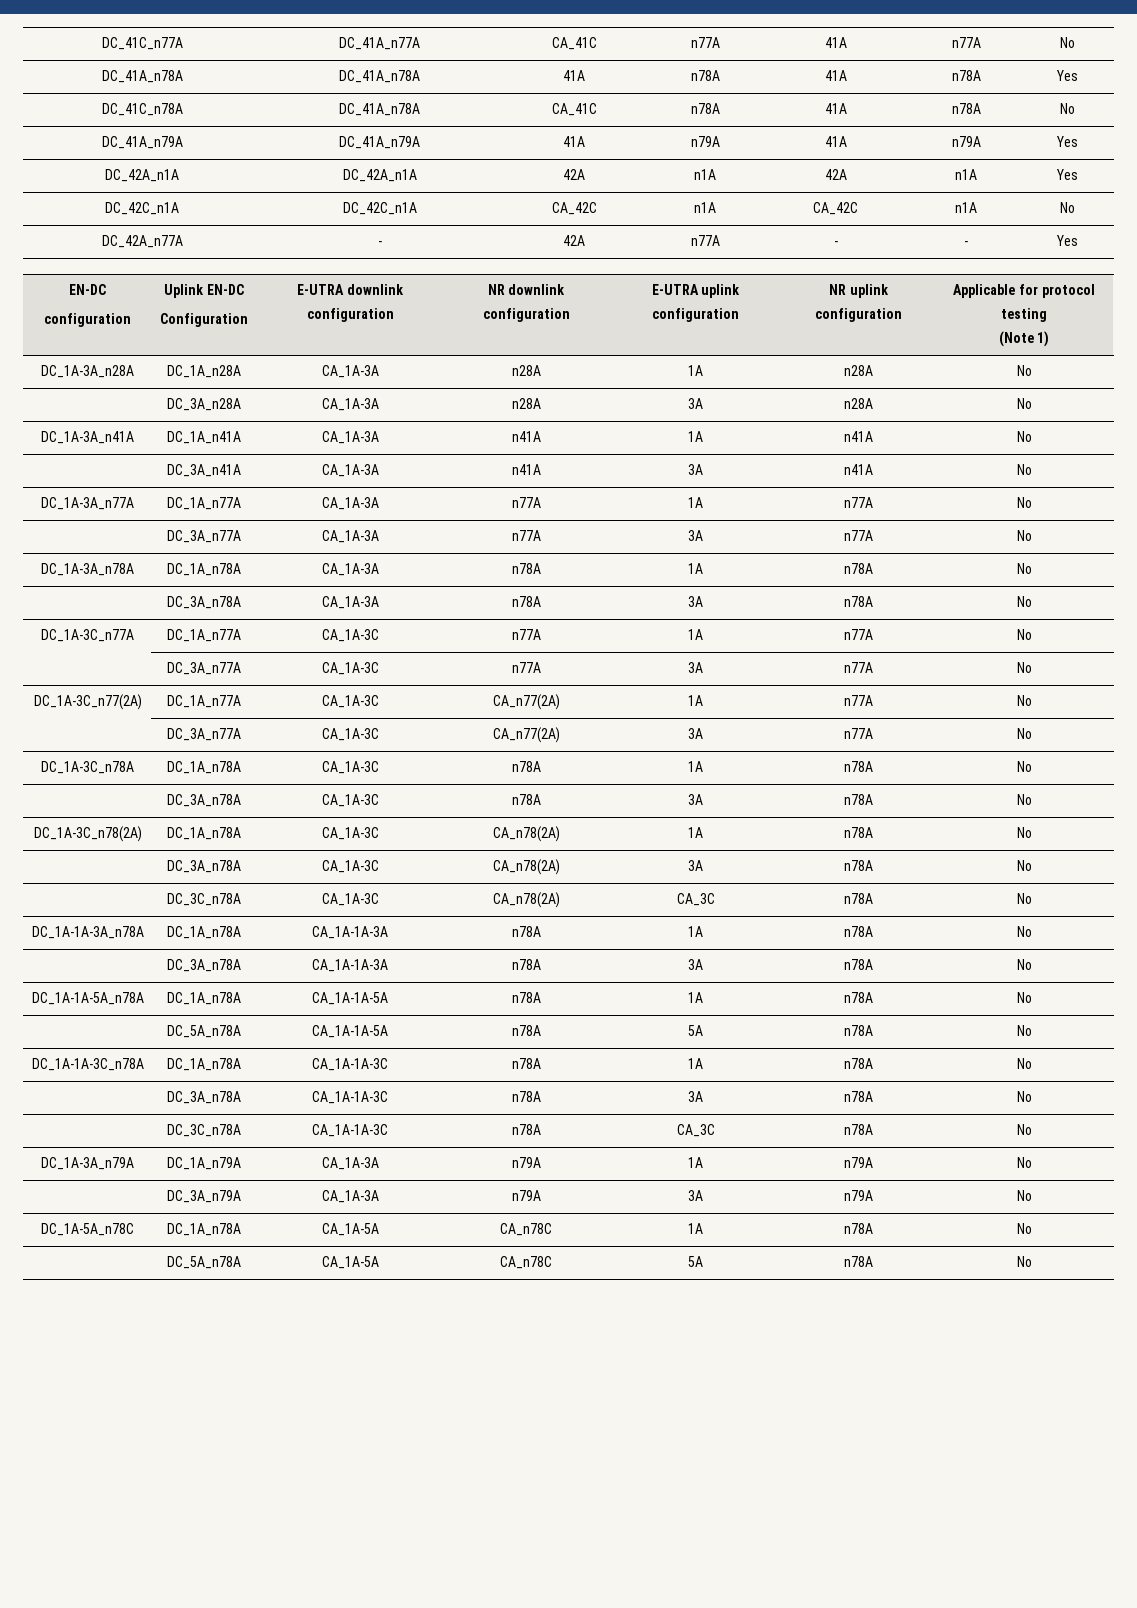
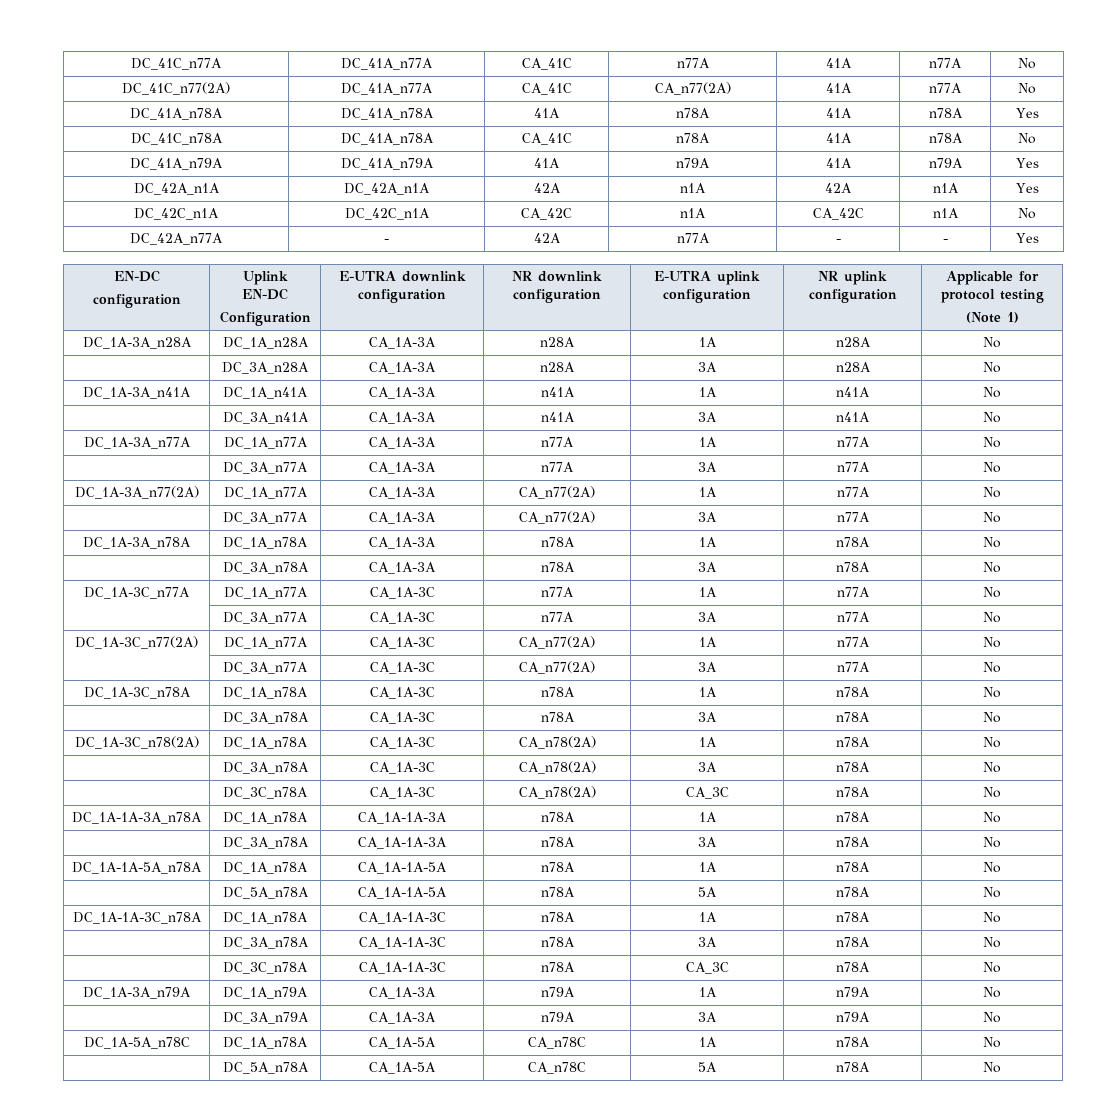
(1075, 42) none -> [122,82,230,95] [340,83,433,95] [521,83,572,95] [654,82,731,95] [825,83,852,93] [929,83,962,93] [1018,83,1036,94] // DC_41C_n77(2A) | DC_41A_n77A | CA_41C | CA_n77(2A) | 41A | n77A | No
(1032, 535) none -> [74,486,199,499] [223,487,308,499] [368,487,436,499] [519,486,595,499] [698,487,717,497] [836,487,870,497] [983,487,1001,498] [223,512,308,524] [368,512,436,524] [519,511,595,524] [698,512,717,522] [836,512,870,522] [983,512,1001,523] // DC_1A-3A_n77(2A) | DC_1A_n77A | CA_1A-3A | CA_n77(2A) | 1A | n77A | No // | DC_3A_n77A | CA_1A-3A | CA_n77(2A) | 3A | n77A | No

